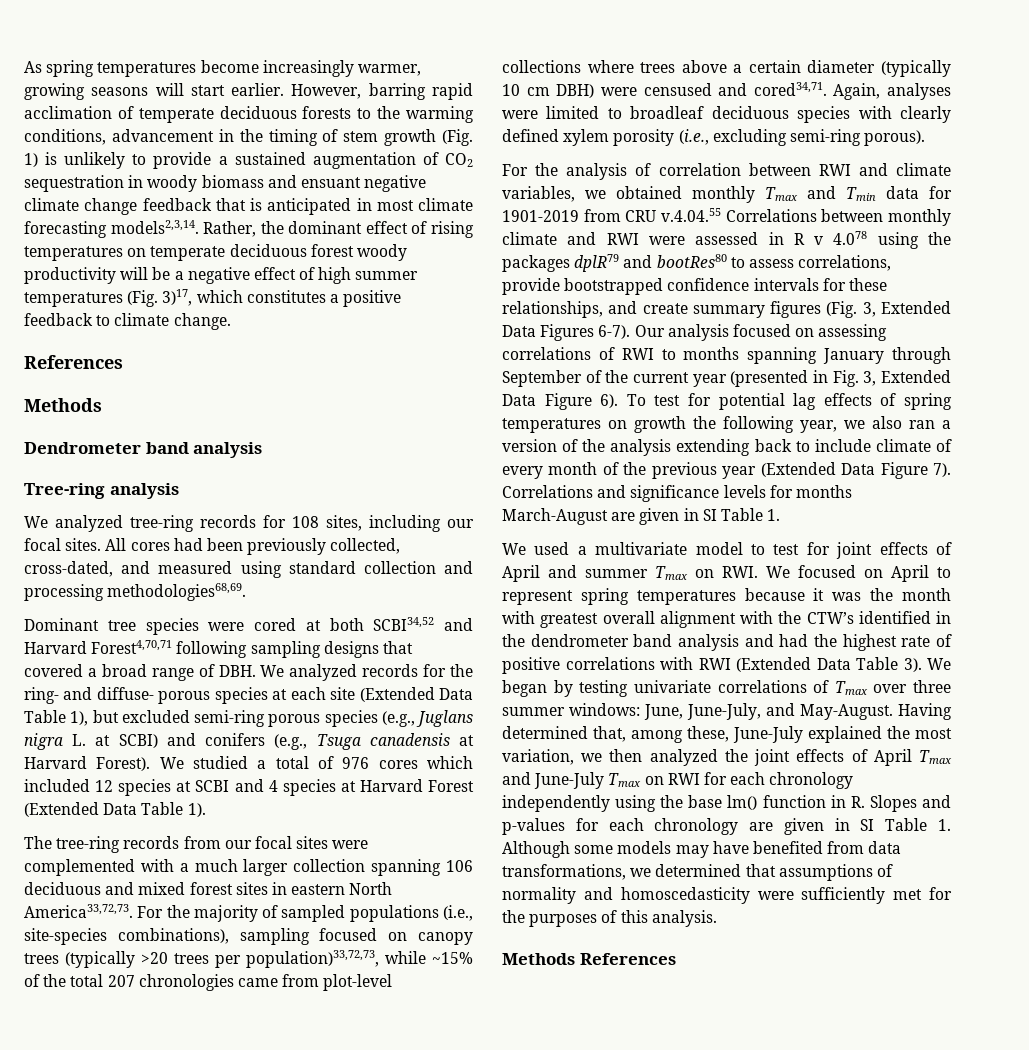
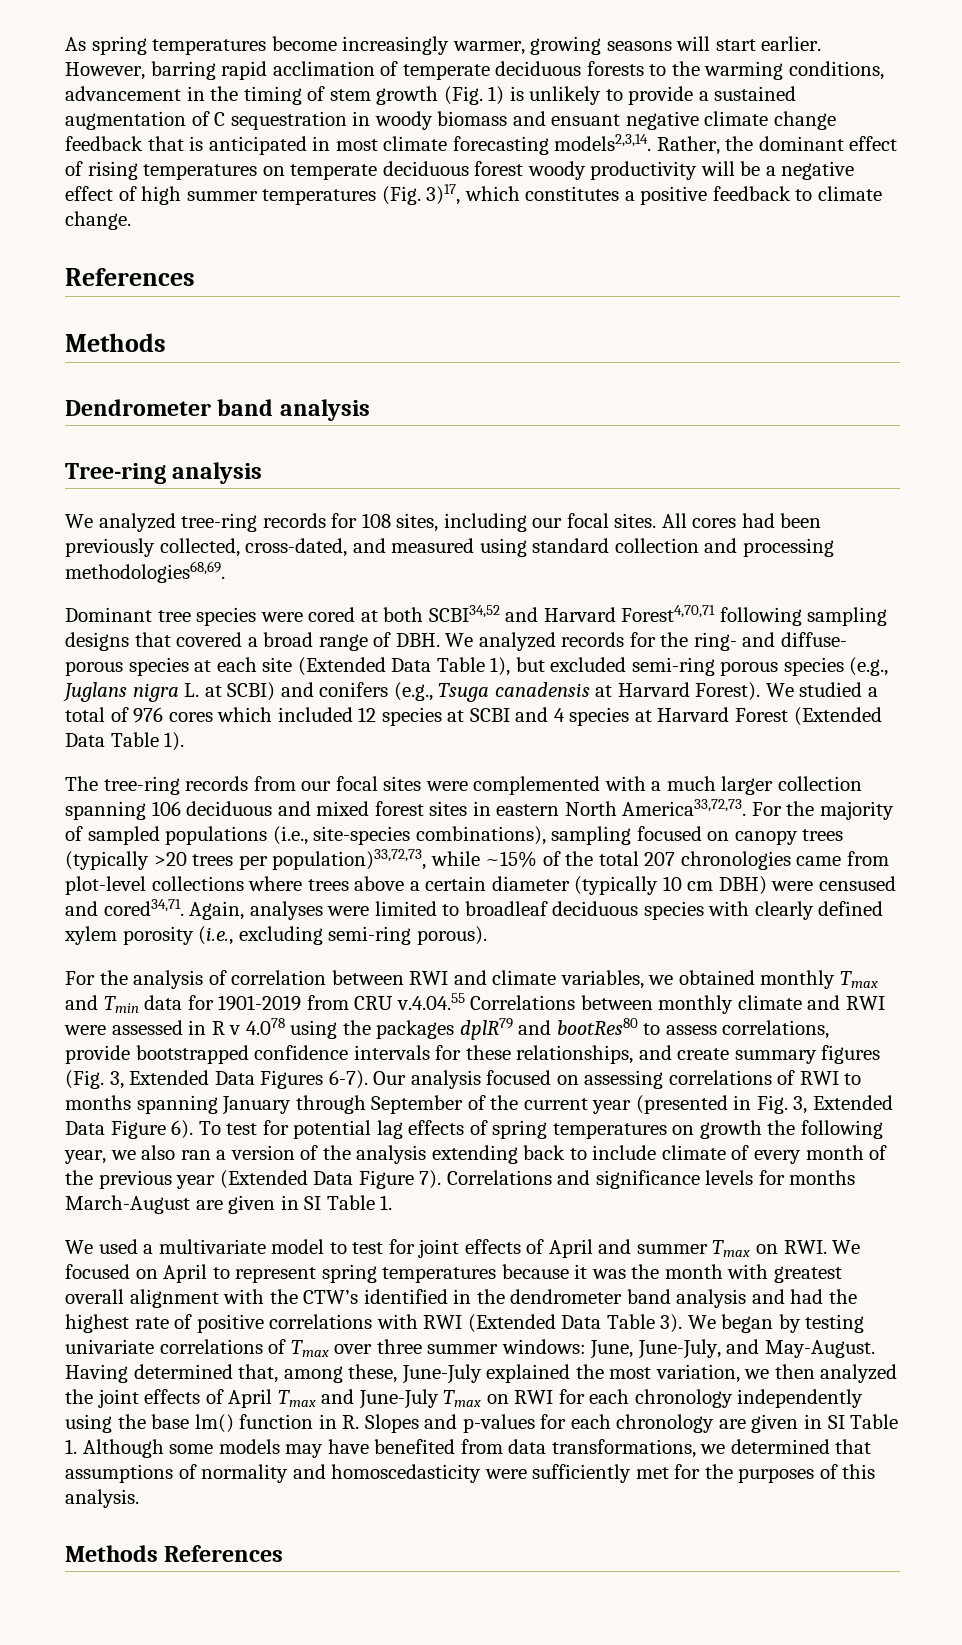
[444,153,473,167] CO2 -> [214,112,226,126] C

